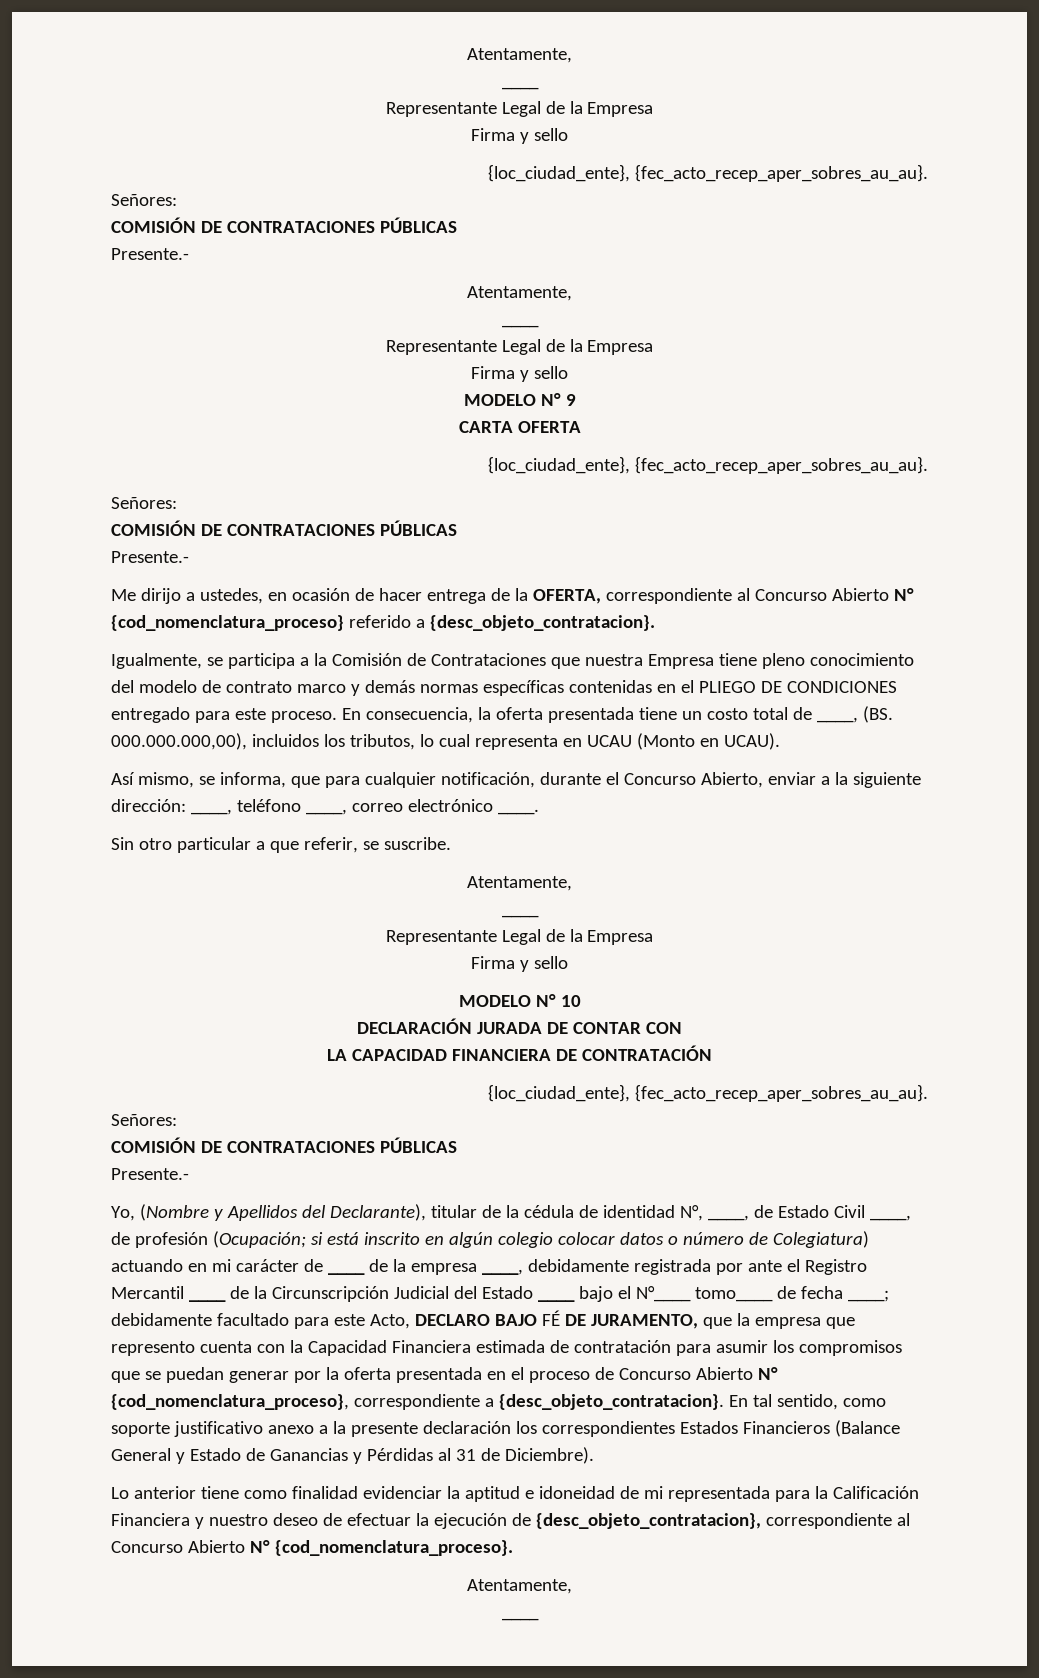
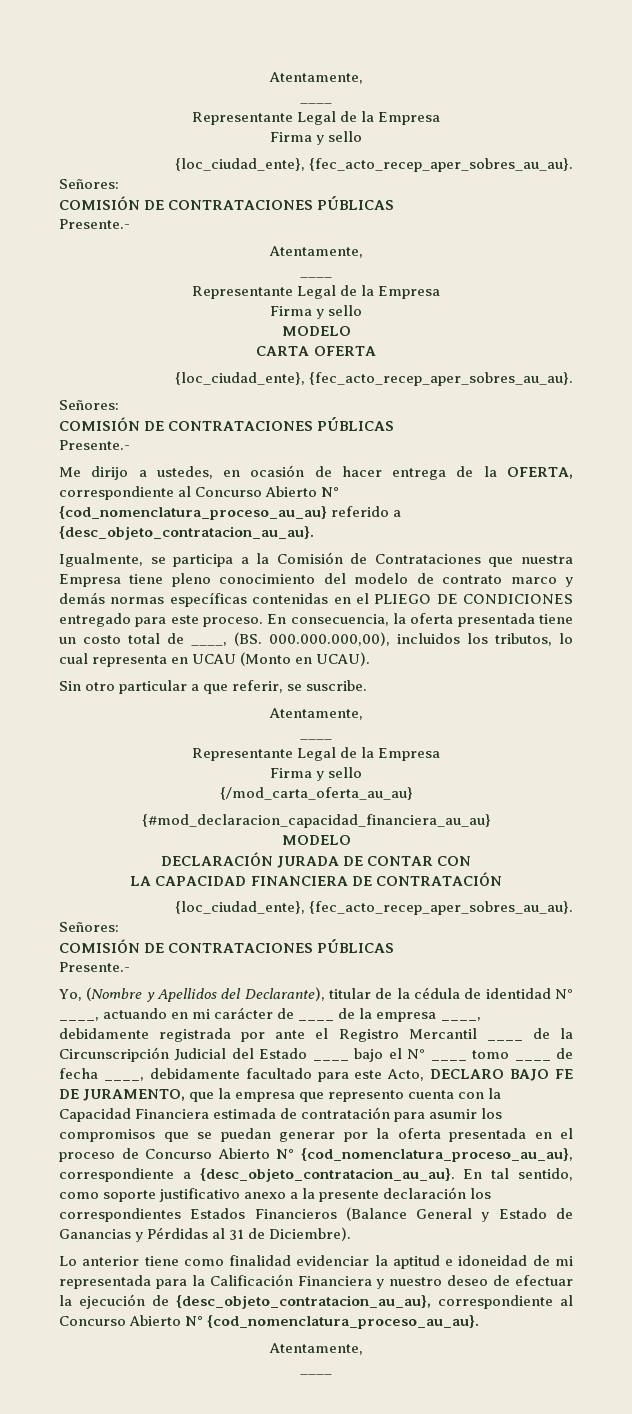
[540,393,576,406] N° 9 -> (351, 331) none
[111,615,344,631] {cod_nomenclatura_proceso} -> [59,506,327,520] {cod_nomenclatura_proceso_au_au}
[429,615,655,631] {desc_objeto_contratacion}. -> [59,526,314,540] {desc_objeto_contratacion_au_au}.
[111,772,921,788] [111,799,539,815] // Así mismo, se informa, que para cualquier notificación, durante el Concurso Abierto, enviar a la siguiente dirección: ____, teléfono ____, correo electrónico ____. -> (371, 659) none
[458,994,581,1007] // MODELO N° 10 -> [219,787,413,800] [141,814,491,828] [281,835,351,845] // {/mod_carta_oferta_au_au} // {#mod_declaracion_capacidad_financiera_au_au} // MODELO
[679,1205,911,1221] [111,1231,869,1248] N°, ____, de Estado Civil ____, de profesión (Ocupación; si está inscrito en algún colegio colocar datos o número de Colegiatura) -> [555,989,574,999] [59,1017,99,1021] N° ____,
[635,1286,773,1302] N°____ tomo____ -> [407,1049,426,1059] [430,1059,467,1061] [472,1050,510,1059] [514,1059,551,1061] N° ____ tomo ____
[847,1290,889,1302] ____; -> [103,1077,144,1081] ____,
[541,1310,560,1326] FÉ -> [555,1069,574,1079] FE
[111,1394,349,1410] {cod_nomenclatura_proceso}, -> [301,1148,573,1162] {cod_nomenclatura_proceso_au_au},
[498,1394,724,1410] {desc_objeto_contratacion}. -> [199,1168,455,1182] {desc_objeto_contratacion_au_au}.
[535,1513,910,1529] [111,1540,513,1556] {desc_objeto_contratacion}, correspondiente al Concurso Abierto N° {cod_nomenclatura_proceso}. -> [176,1295,573,1309] [59,1315,480,1329] {desc_objeto_contratacion_au_au}, correspondiente al Concurso Abierto N° {cod_nomenclatura_proceso_au_au}.

